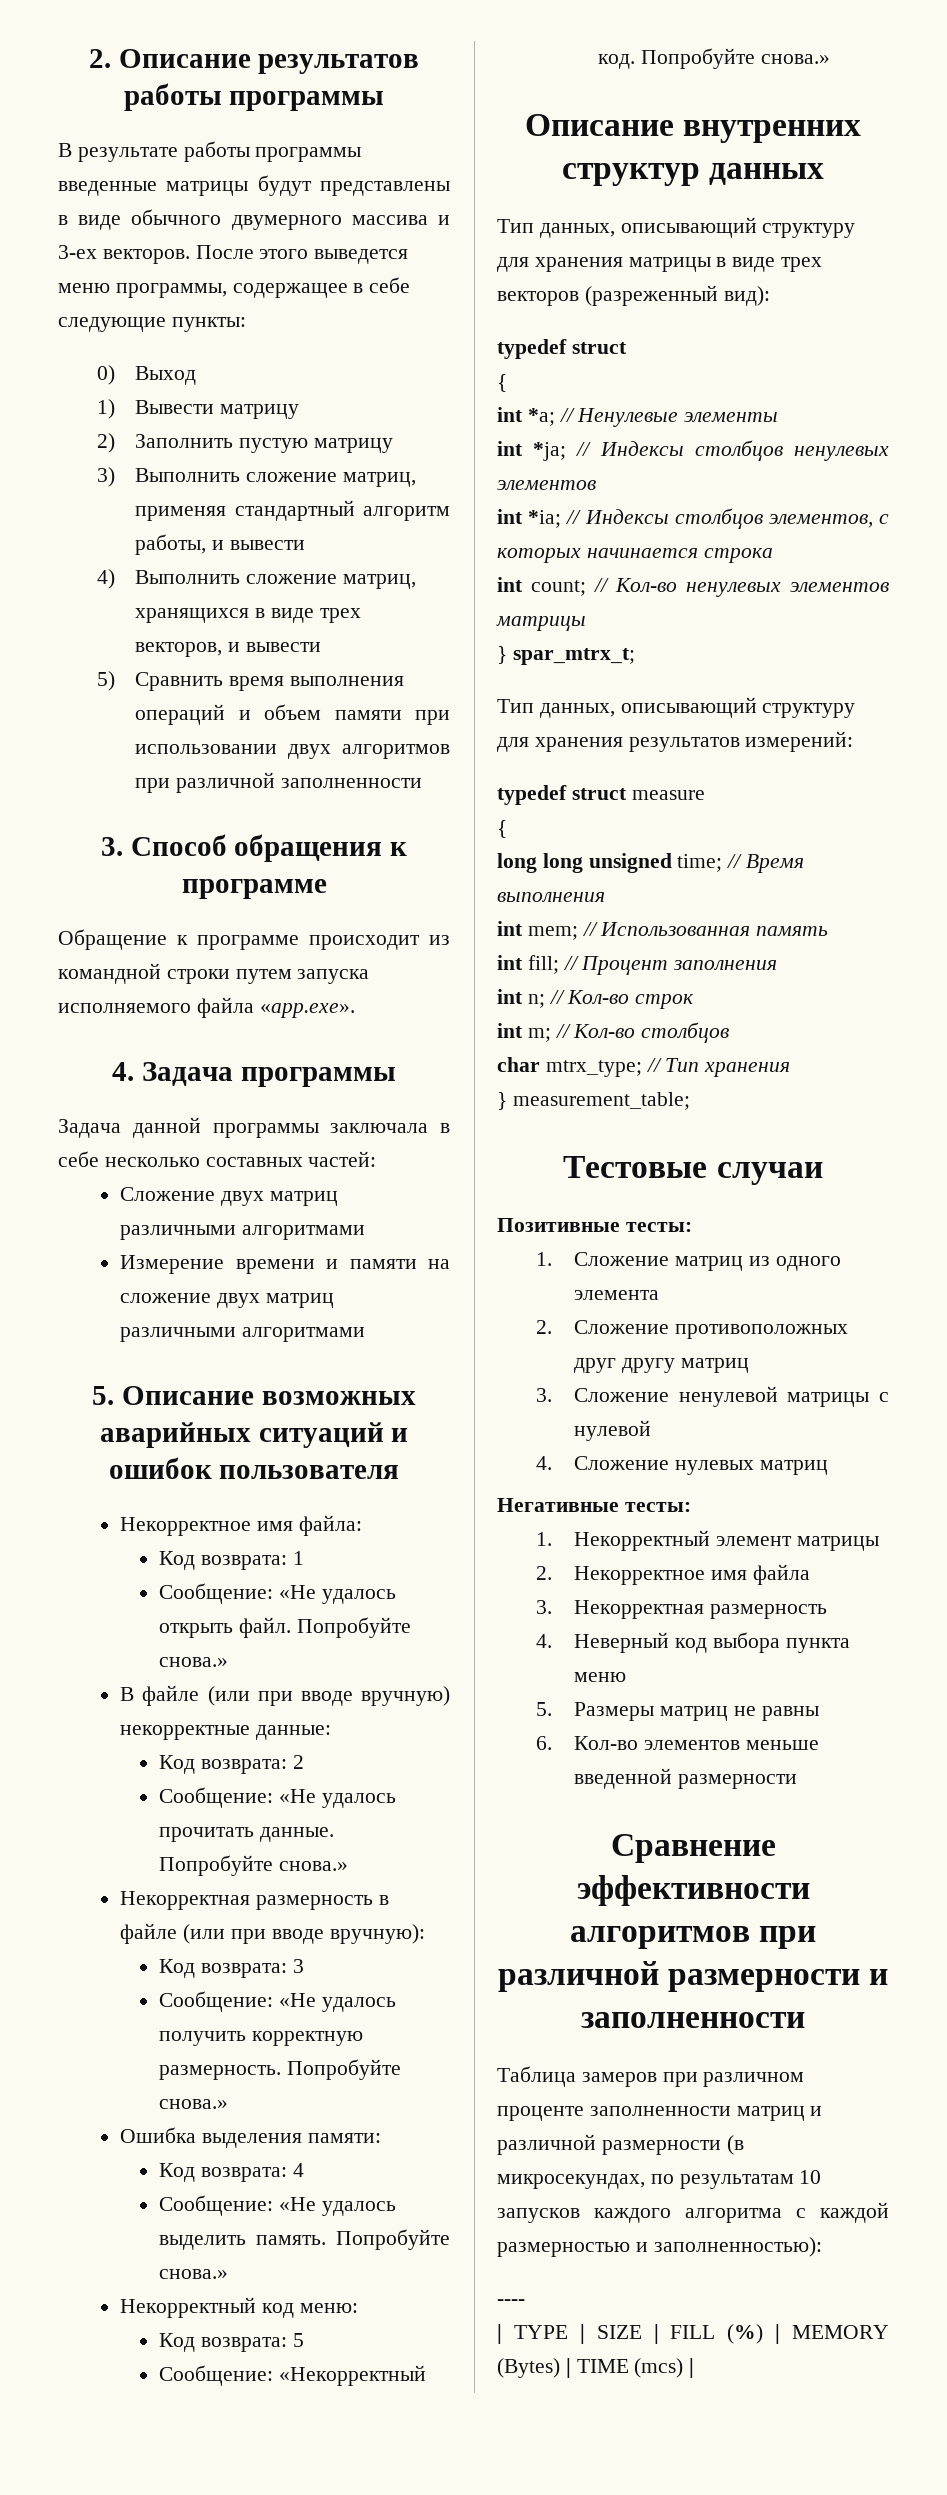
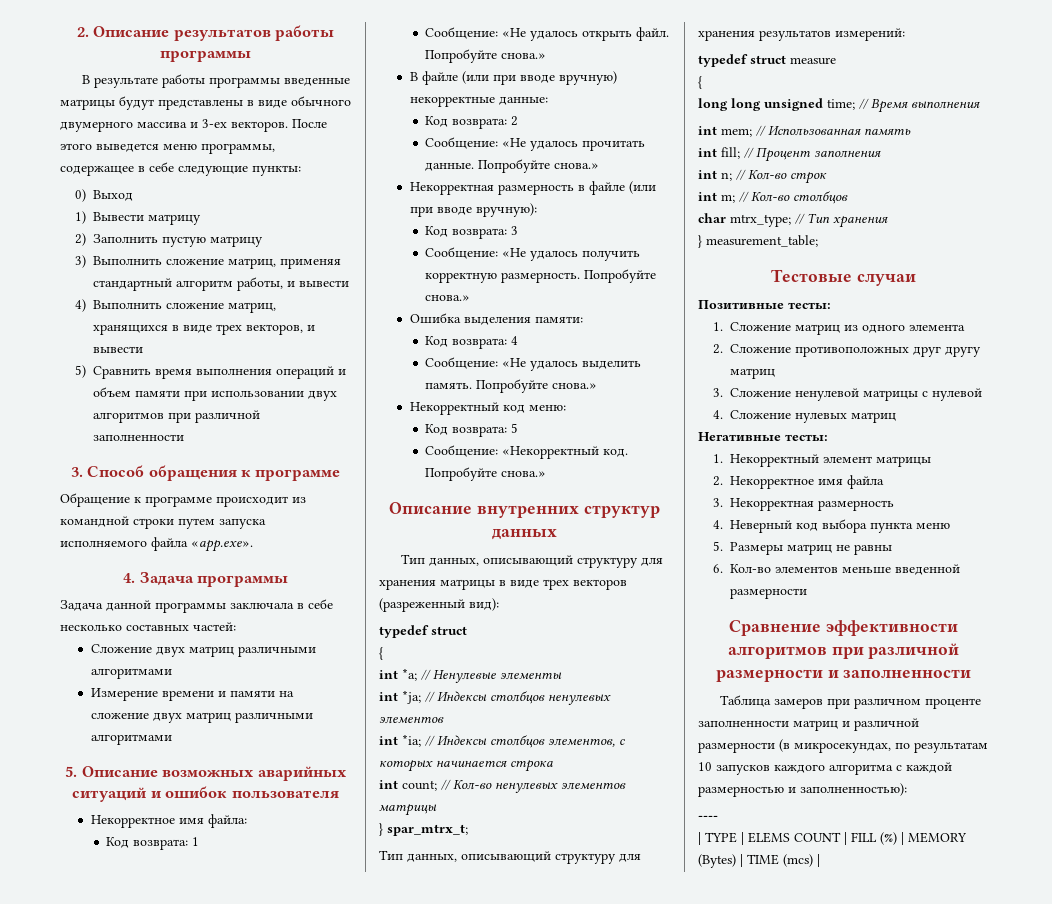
[596,2325,642,2339] SIZE -> [748,832,841,843] ELEMS COUNT

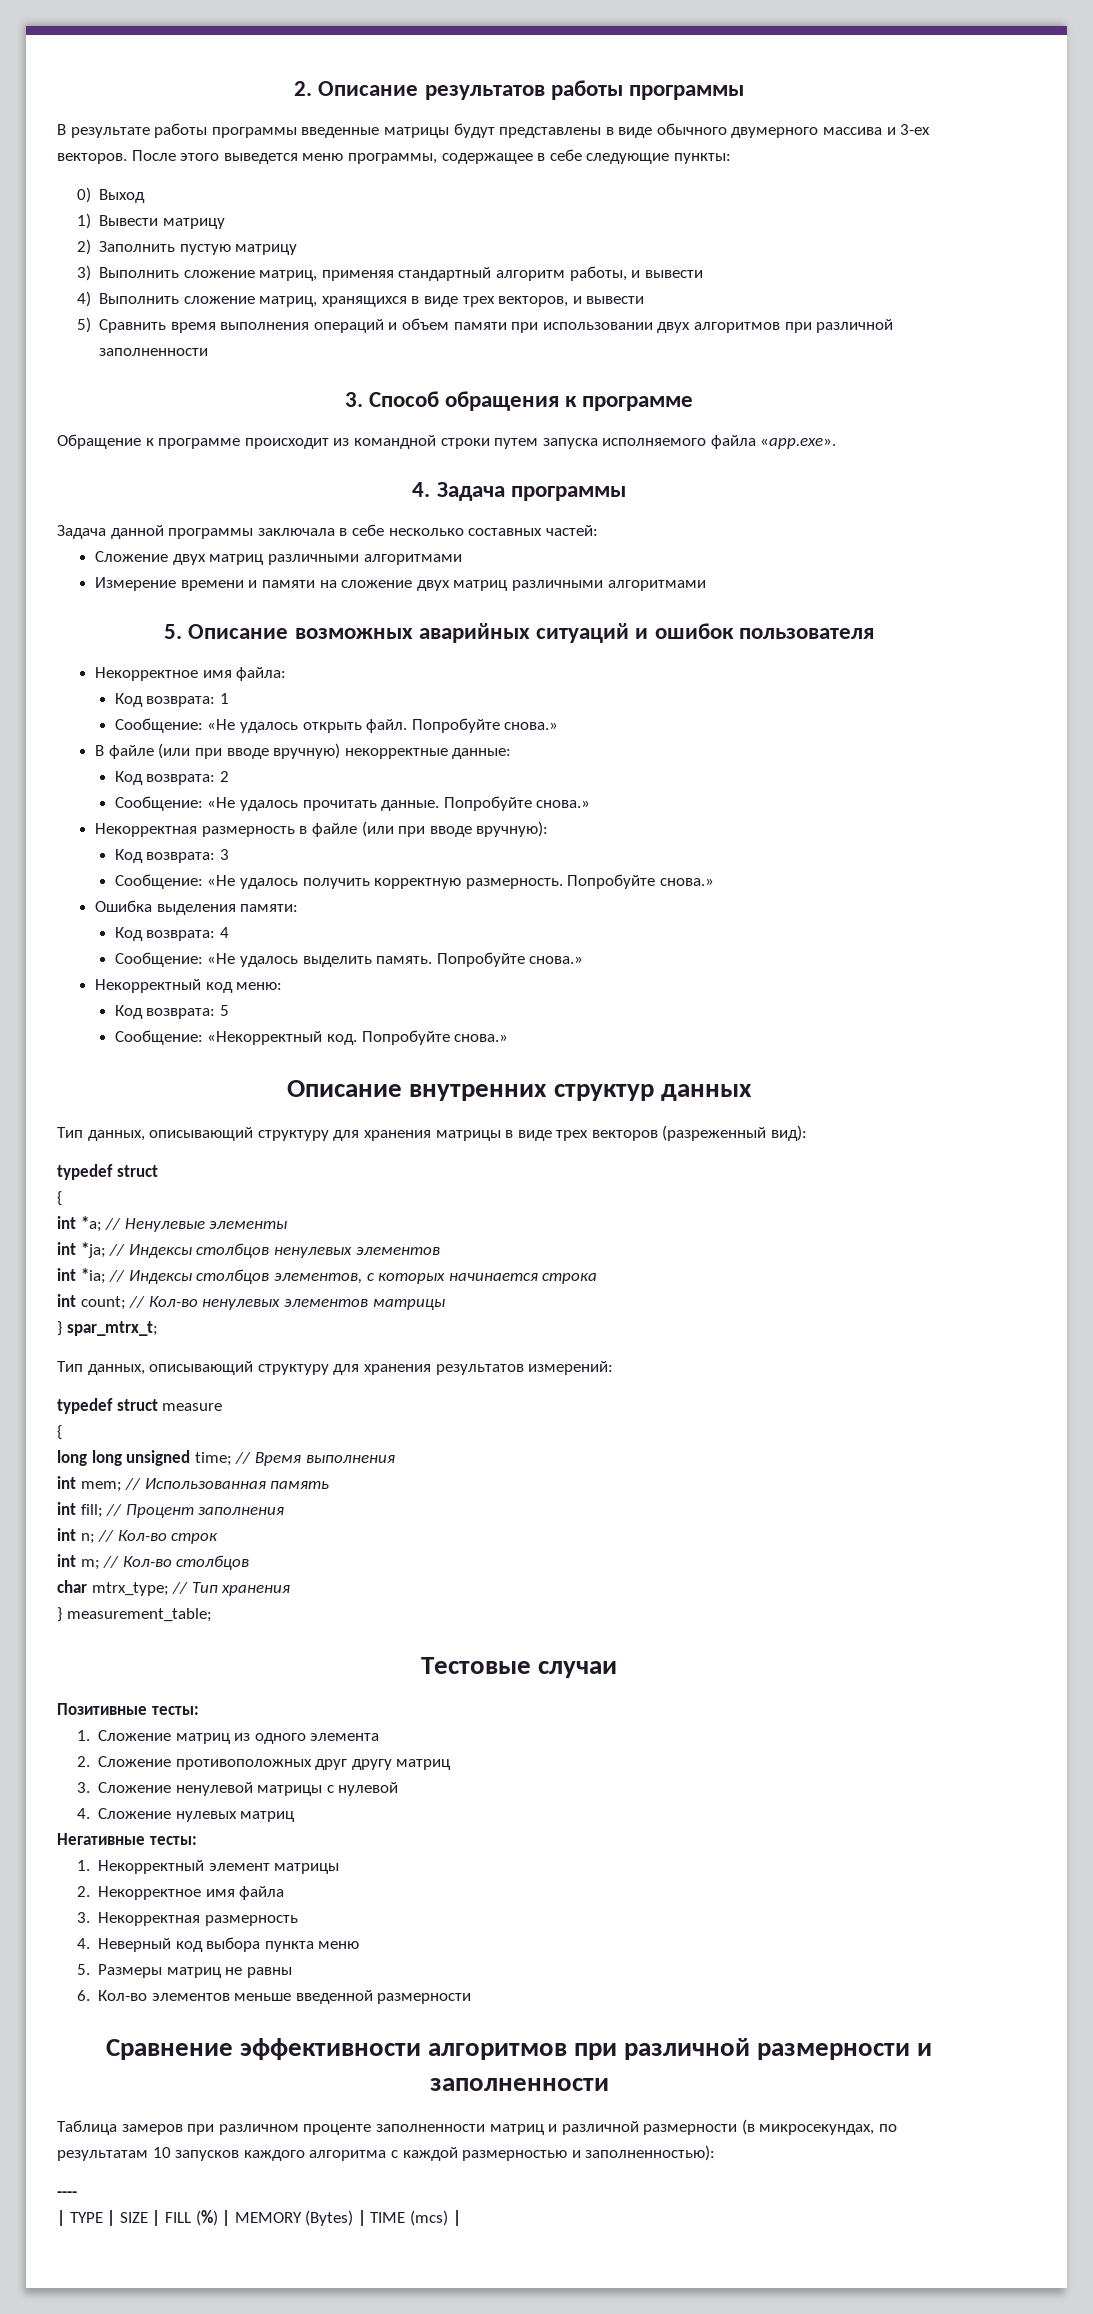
[748,832,841,843] ELEMS COUNT -> [119,2212,148,2223] SIZE

